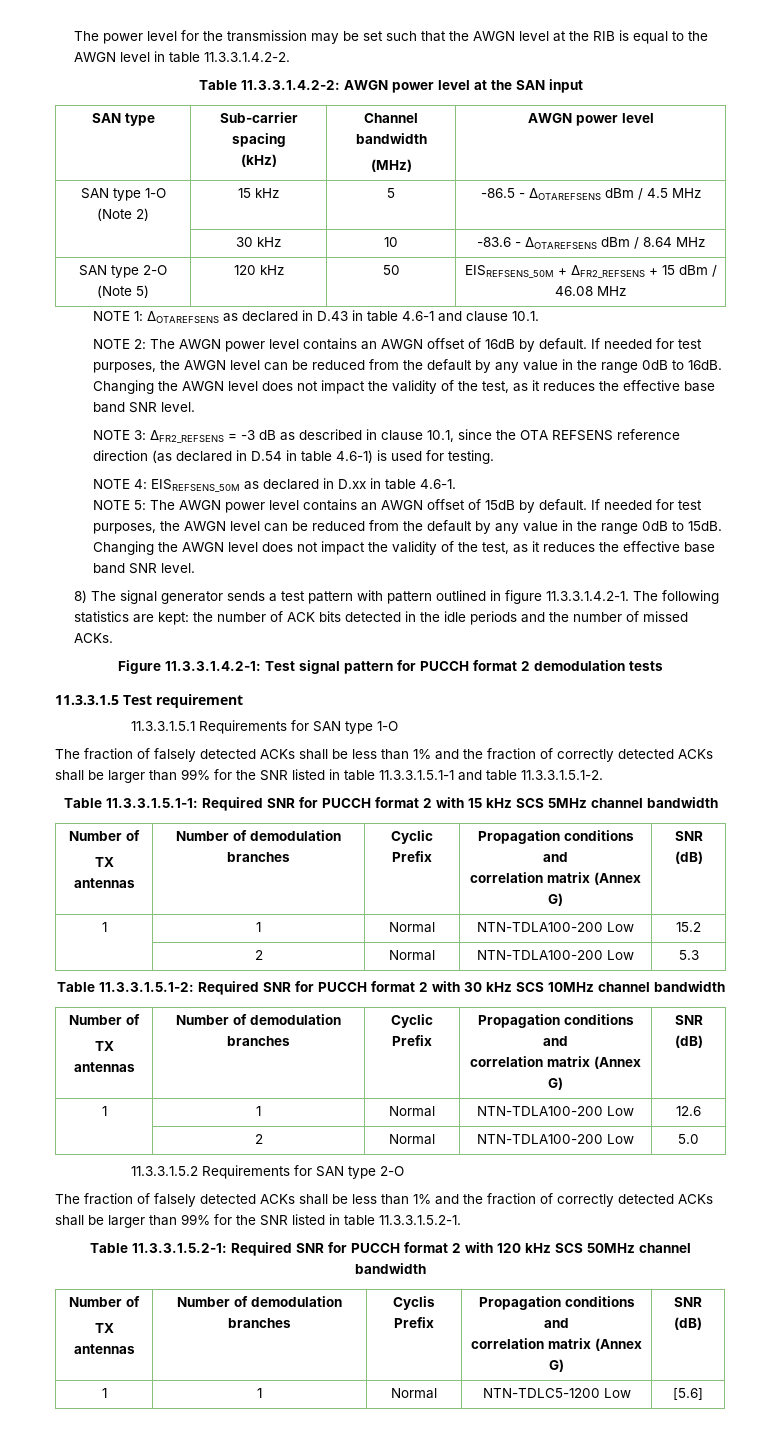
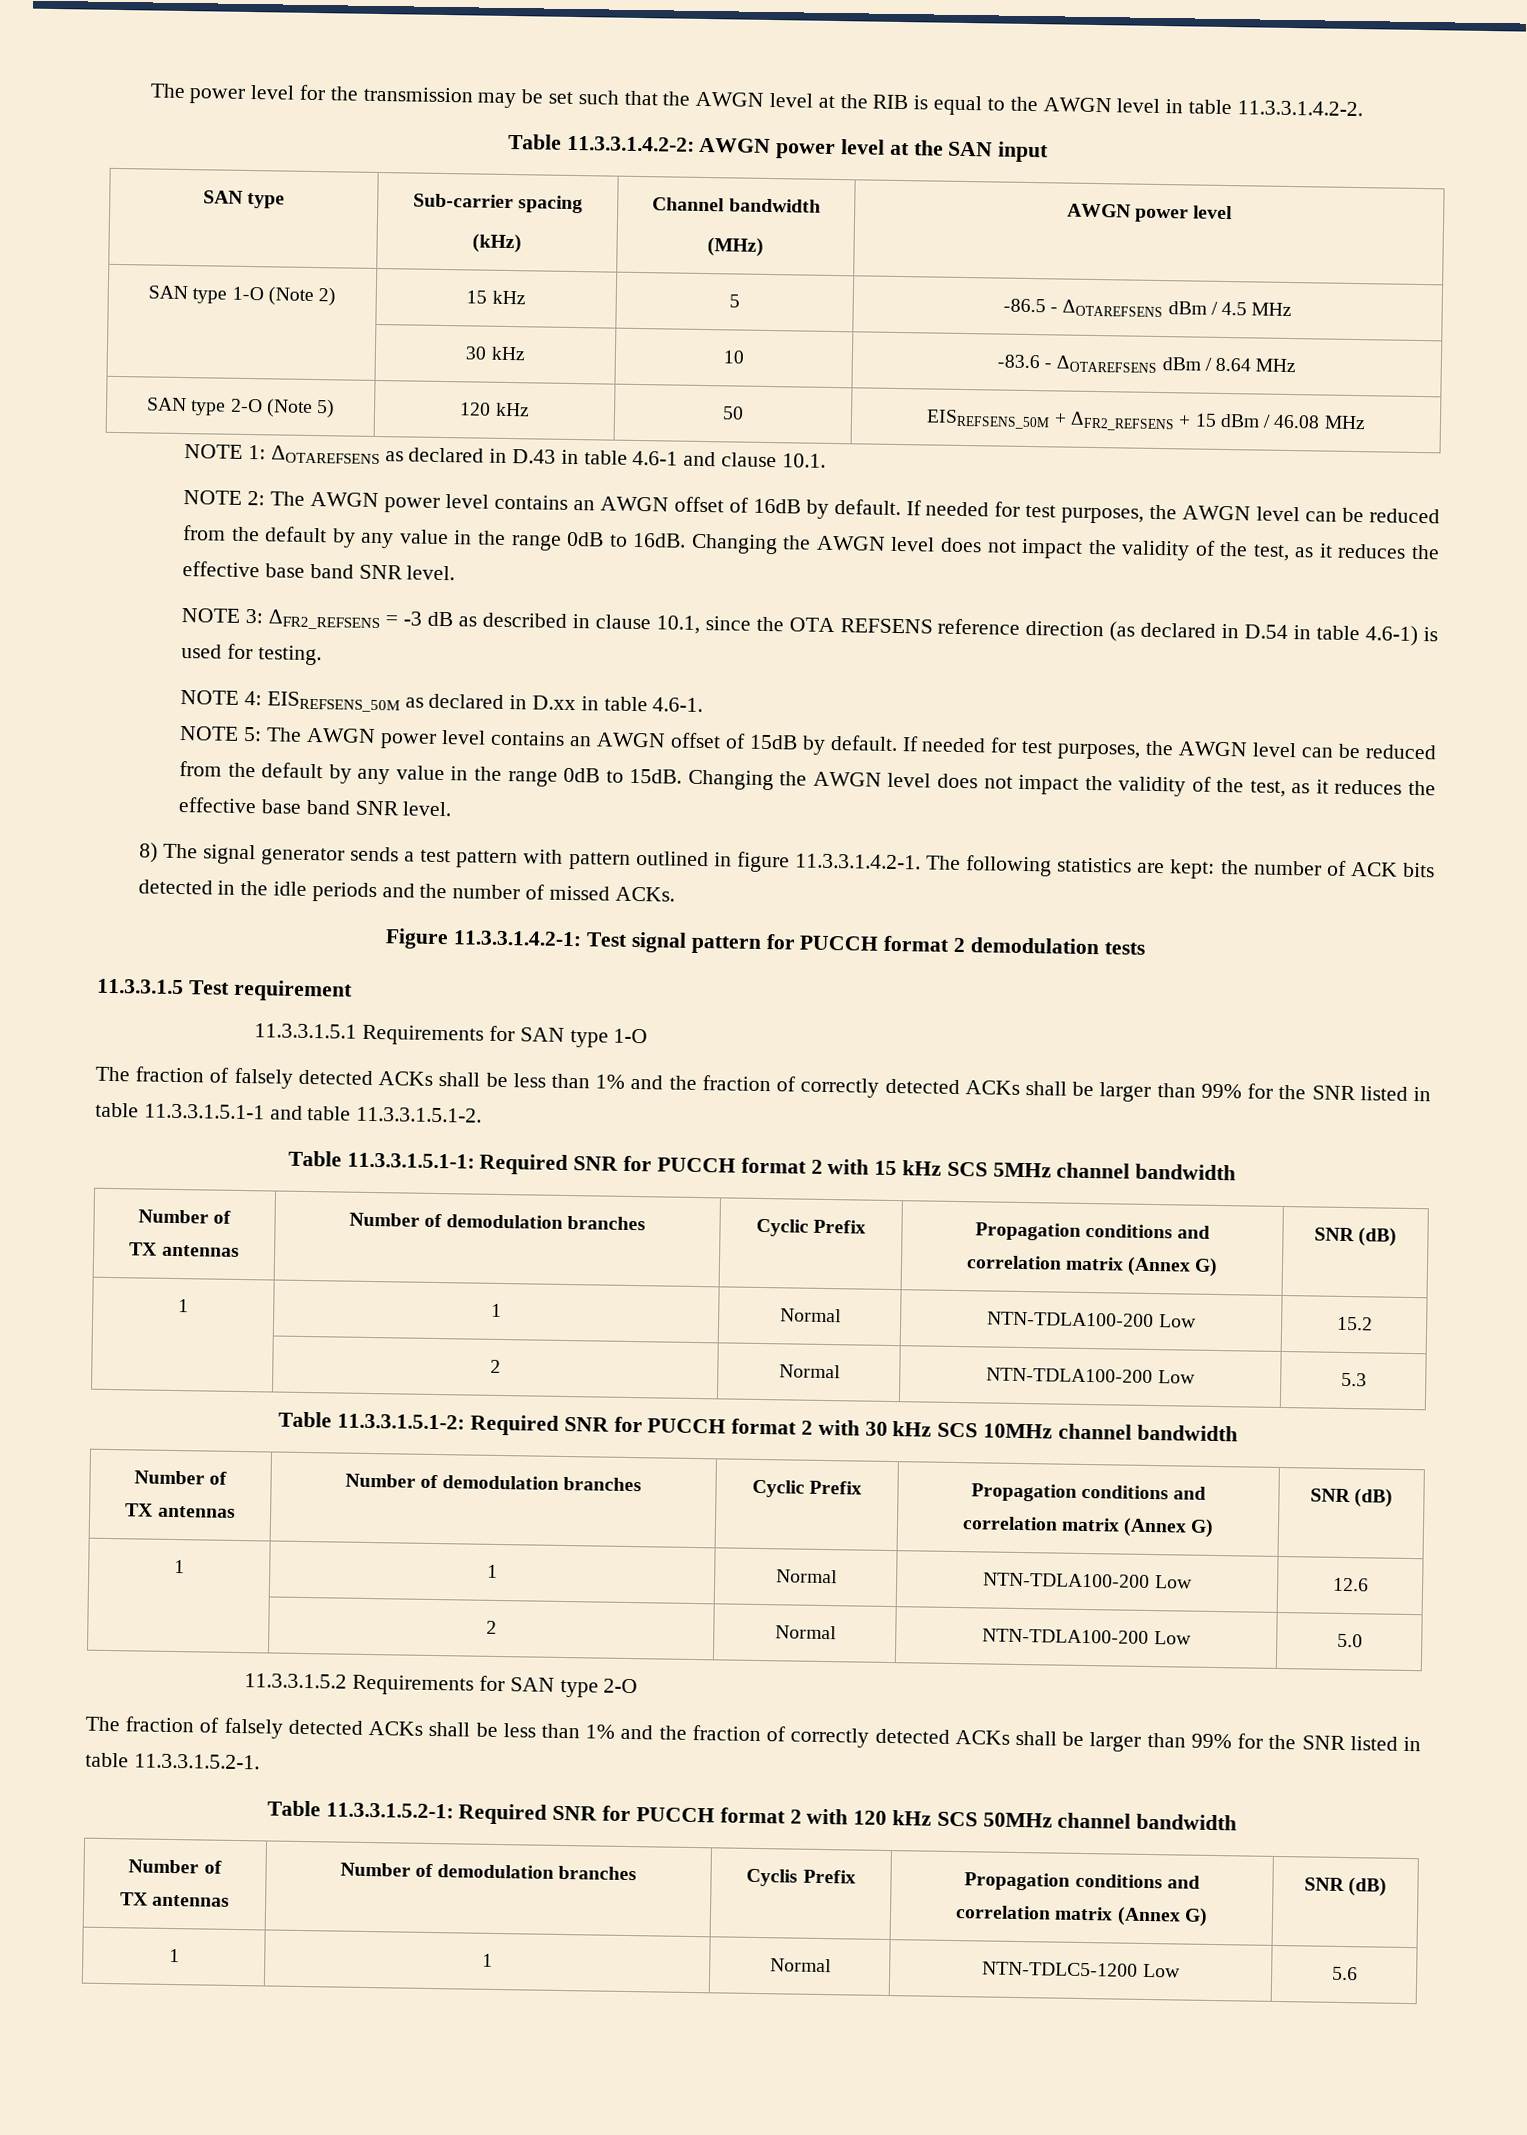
[673,1388,703,1400] [5.6] -> [1331,1966,1358,1981] 5.6

